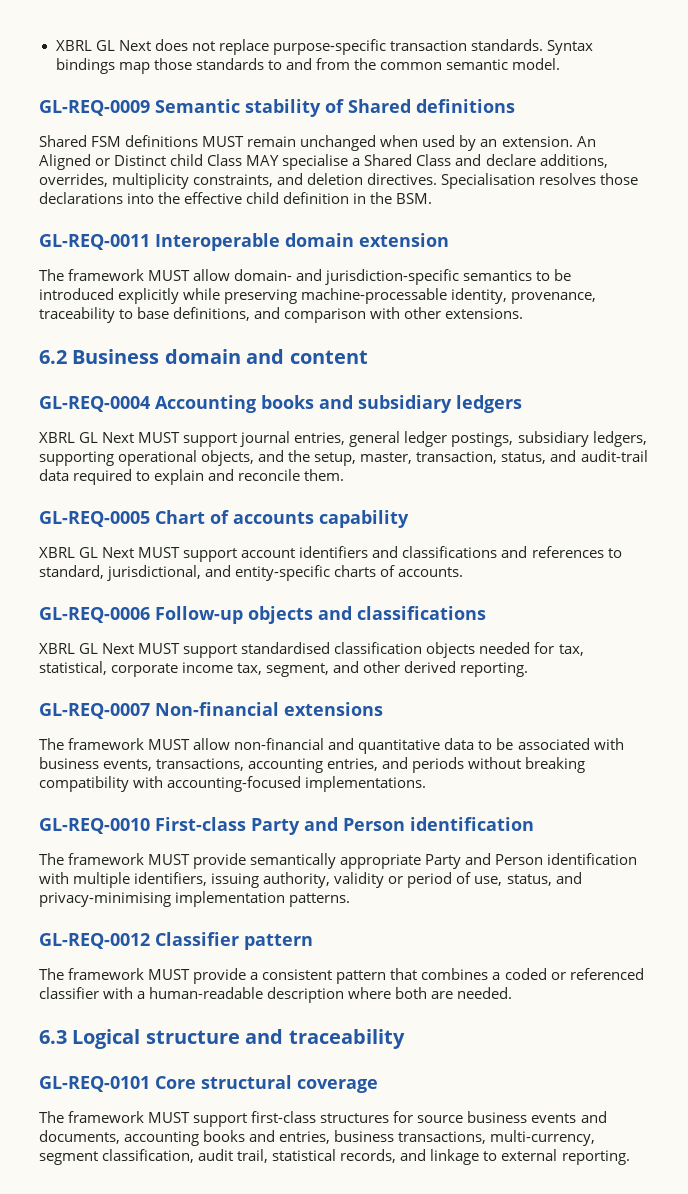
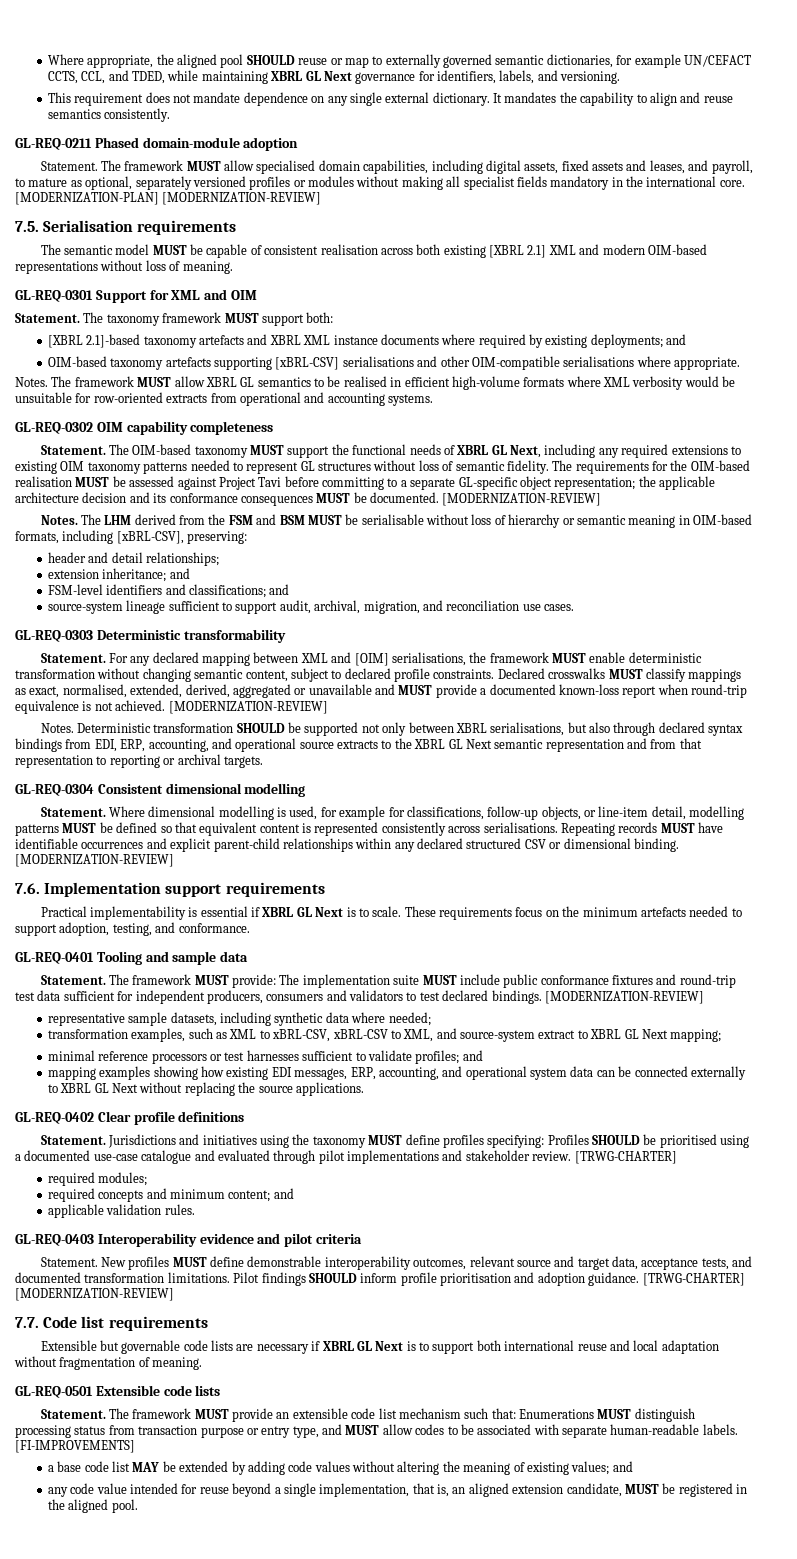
[55,39,593,55] [55,58,560,74] [39,99,515,117] [39,135,596,151] [39,154,608,170] [39,173,639,189] [39,192,433,204] [39,233,449,251] [39,269,572,285] [39,288,597,304] [39,307,524,323] [39,349,368,364] [39,395,522,413] [39,431,647,447] [39,450,648,466] [39,469,345,485] [39,510,409,528] [39,546,622,562] [39,565,464,581] [39,606,486,624] [39,642,584,658] [39,661,529,677] [39,702,383,719] [39,738,624,754] [39,757,586,773] [39,776,427,792] [39,817,534,835] [39,853,638,869] [39,872,582,888] [39,891,351,907] [39,932,313,950] [39,968,644,984] [39,987,513,1003] [39,1029,405,1049] [39,1075,378,1093] [39,1111,607,1127] [39,1130,596,1146] [39,1149,630,1165] XBRL GL Next does not replace purpose-specific transaction standards. Syntax bindings map those standards to and from the common semantic model. // GL-REQ-0009 Semantic stability of Shared definitions // Shared FSM definitions MUST remain unchanged when used by an extension. An Aligned or Distinct child Class MAY specialise a Shared Class and declare additions, overrides, multiplicity constraints, and deletion directives. Specialisation resolves those declarations into the effective child definition in the BSM. // GL-REQ-0011 Interoperable domain extension // The framework MUST allow domain- and jurisdiction-specific semantics to be introduced explicitly while preserving machine-processable identity, provenance, traceability to base definitions, and comparison with other extensions. // 6.2 Business domain and content // GL-REQ-0004 Accounting books and subsidiary ledgers // XBRL GL Next MUST support journal entries, general ledger postings, subsidiary ledgers, supporting operational objects, and the setup, master, transaction, status, and audit-trail data required to explain and reconcile them. // GL-REQ-0005 Chart of accounts capability // XBRL GL Next MUST support account identifiers and classifications and references to standard, jurisdictional, and entity-specific charts of accounts. // GL-REQ-0006 Follow-up objects and classifications // XBRL GL Next MUST support standardised classification objects needed for tax, statistical, corporate income tax, segment, and other derived reporting. // GL-REQ-0007 Non-financial extensions // The framework MUST allow non-financial and quantitative data to be associated with business events, transactions, accounting entries, and periods without breaking compatibility with accounting-focused implementations. // GL-REQ-0010 First-class Party and Person identification // The framework MUST provide semantically appropriate Party and Person identification with multiple identifiers, issuing authority, validity or period of use, status, and privacy-minimising implementation patterns. // GL-REQ-0012 Classifier pattern // The framework MUST provide a consistent pattern that combines a coded or referenced classifier with a human-readable description where both are needed. // 6.3 Logical structure and traceability // GL-REQ-0101 Core structural coverage // The framework MUST support first-class structures for source business events and documents, accounting books and entries, business transactions, multi-currency, segment classification, audit trail, statistical records, and linkage to external reporting. -> [47,54,751,68] [47,70,621,84] [47,92,733,106] [47,108,171,122] [15,137,299,151] [40,160,753,174] [15,176,745,190] [15,192,322,205] [15,220,237,235] [40,244,707,258] [15,260,233,274] [15,289,257,303] [15,312,334,326] [47,334,687,348] [47,356,741,370] [15,376,736,390] [15,392,433,406] [15,421,274,435] [40,444,741,458] [15,460,750,474] [15,476,715,490] [15,492,602,506] [40,514,753,528] [15,530,248,544] [47,552,220,566] [47,568,190,582] [47,584,290,598] [47,600,575,614] [15,629,286,643] [40,652,702,666] [15,668,742,682] [15,684,747,698] [15,700,328,714] [40,722,744,736] [15,738,702,752] [15,754,263,768] [15,783,306,797] [40,806,745,820] [15,822,723,836] [15,838,679,852] [15,854,174,867] [15,882,325,897] [40,906,742,920] [15,922,250,936] [15,951,249,965] [40,974,736,988] [15,990,704,1004] [47,1012,431,1026] [47,1028,722,1042] [47,1050,483,1064] [47,1066,746,1080] [47,1082,364,1096] [15,1111,245,1125] [40,1134,750,1148] [15,1150,677,1164] [47,1172,148,1186] [47,1188,294,1202] [47,1204,195,1218] [15,1233,362,1247] [40,1256,753,1270] [15,1272,745,1286] [15,1288,174,1301] [15,1316,208,1331] [40,1340,719,1354] [14,1356,203,1370] [15,1385,221,1398] [40,1408,695,1422] [15,1424,738,1438] [15,1440,135,1453] [47,1461,633,1475] [47,1483,748,1497] [47,1499,138,1513] Where appropriate, the aligned pool SHOULD reuse or map to externally governed semantic dictionaries, for example UN/CEFACT CCTS, CCL, and TDED, while maintaining XBRL GL Next governance for identifiers, labels, and versioning. // This requirement does not mandate dependence on any single external dictionary. It mandates the capability to align and reuse semantics consistently. // GL-REQ-0211 Phased domain-module adoption // Statement. The framework MUST allow specialised domain capabilities, including digital assets, fixed assets and leases, and payroll, to mature as optional, separately versioned profiles or modules without making all specialist fields mandatory in the international core. [MODERNIZATION-PLAN] [MODERNIZATION-REVIEW] // 7.5. Serialisation requirements // The semantic model MUST be capable of consistent realisation across both existing [XBRL 2.1] XML and modern OIM-based representations without loss of meaning. // GL-REQ-0301 Support for XML and OIM // Statement. The taxonomy framework MUST support both: // [XBRL 2.1]-based taxonomy artefacts and XBRL XML instance documents where required by existing deployments; and // OIM-based taxonomy artefacts supporting [xBRL-CSV] serialisations and other OIM-compatible serialisations where appropriate. // Notes. The framework MUST allow XBRL GL semantics to be realised in efficient high-volume formats where XML verbosity would be unsuitable for row-oriented extracts from operational and accounting systems. // GL-REQ-0302 OIM capability completeness // Statement. The OIM-based taxonomy MUST support the functional needs of XBRL GL Next, including any required extensions to existing OIM taxonomy patterns needed to represent GL structures without loss of semantic fidelity. The requirements for the OIM-based realisation MUST be assessed against Project Tavi before committing to a separate GL-specific object representation; the applicable architecture decision and its conformance consequences MUST be documented. [MODERNIZATION-REVIEW] // Notes. The LHM derived from the FSM and BSM MUST be serialisable without loss of hierarchy or semantic meaning in OIM-based formats, including [xBRL-CSV], preserving: // header and detail relationships; // extension inheritance; and // FSM-level identifiers and classifications; and // source-system lineage sufficient to support audit, archival, migration, and reconciliation use cases. // GL-REQ-0303 Deterministic transformability // Statement. For any declared mapping between XML and [OIM] serialisations, the framework MUST enable deterministic transformation without changing semantic content, subject to declared profile constraints. Declared crosswalks MUST classify mappings as exact, normalised, extended, derived, aggregated or unavailable and MUST provide a documented known-loss report when round-trip equivalence is not achieved. [MODERNIZATION-REVIEW] // Notes. Deterministic transformation SHOULD be supported not only between XBRL serialisations, but also through declared syntax bindings from EDI, ERP, accounting, and operational source extracts to the XBRL GL Next semantic representation and from that representation to reporting or archival targets. // GL-REQ-0304 Consistent dimensional modelling // Statement. Where dimensional modelling is used, for example for classifications, follow-up objects, or line-item detail, modelling patterns MUST be defined so that equivalent content is represented consistently across serialisations. Repeating records MUST have identifiable occurrences and explicit parent-child relationships within any declared structured CSV or dimensional binding. [MODERNIZATION-REVIEW] // 7.6. Implementation support requirements // Practical implementability is essential if XBRL GL Next is to scale. These requirements focus on the minimum artefacts needed to support adoption, testing, and conformance. // GL-REQ-0401 Tooling and sample data // Statement. The framework MUST provide: The implementation suite MUST include public conformance fixtures and round-trip test data sufficient for independent producers, consumers and validators to test declared bindings. [MODERNIZATION-REVIEW] // representative sample datasets, including synthetic data where needed; // transformation examples, such as XML to xBRL-CSV, xBRL-CSV to XML, and source-system extract to XBRL GL Next mapping; // minimal reference processors or test harnesses sufficient to validate profiles; and // mapping examples showing how existing EDI messages, ERP, accounting, and operational system data can be connected externally to XBRL GL Next without replacing the source applications. // GL-REQ-0402 Clear profile definitions // Statement. Jurisdictions and initiatives using the taxonomy MUST define profiles specifying: Profiles SHOULD be prioritised using a documented use-case catalogue and evaluated through pilot implementations and stakeholder review. [TRWG-CHARTER] // required modules; // required concepts and minimum content; and // applicable validation rules. // GL-REQ-0403 Interoperability evidence and pilot criteria // Statement. New profiles MUST define demonstrable interoperability outcomes, relevant source and target data, acceptance tests, and documented transformation limitations. Pilot findings SHOULD inform profile prioritisation and adoption guidance. [TRWG-CHARTER] [MODERNIZATION-REVIEW] // 7.7. Code list requirements // Extensible but governable code lists are necessary if XBRL GL Next is to support both international reuse and local adaptation without fragmentation of meaning. // GL-REQ-0501 Extensible code lists // Statement. The framework MUST provide an extensible code list mechanism such that: Enumerations MUST distinguish processing status from transaction purpose or entry type, and MUST allow codes to be associated with separate human-readable labels. [FI-IMPROVEMENTS] // a base code list MAY be extended by adding code values without altering the meaning of existing values; and // any code value intended for reuse beyond a single implementation, that is, an aligned extension candidate, MUST be registered in the aligned pool.

